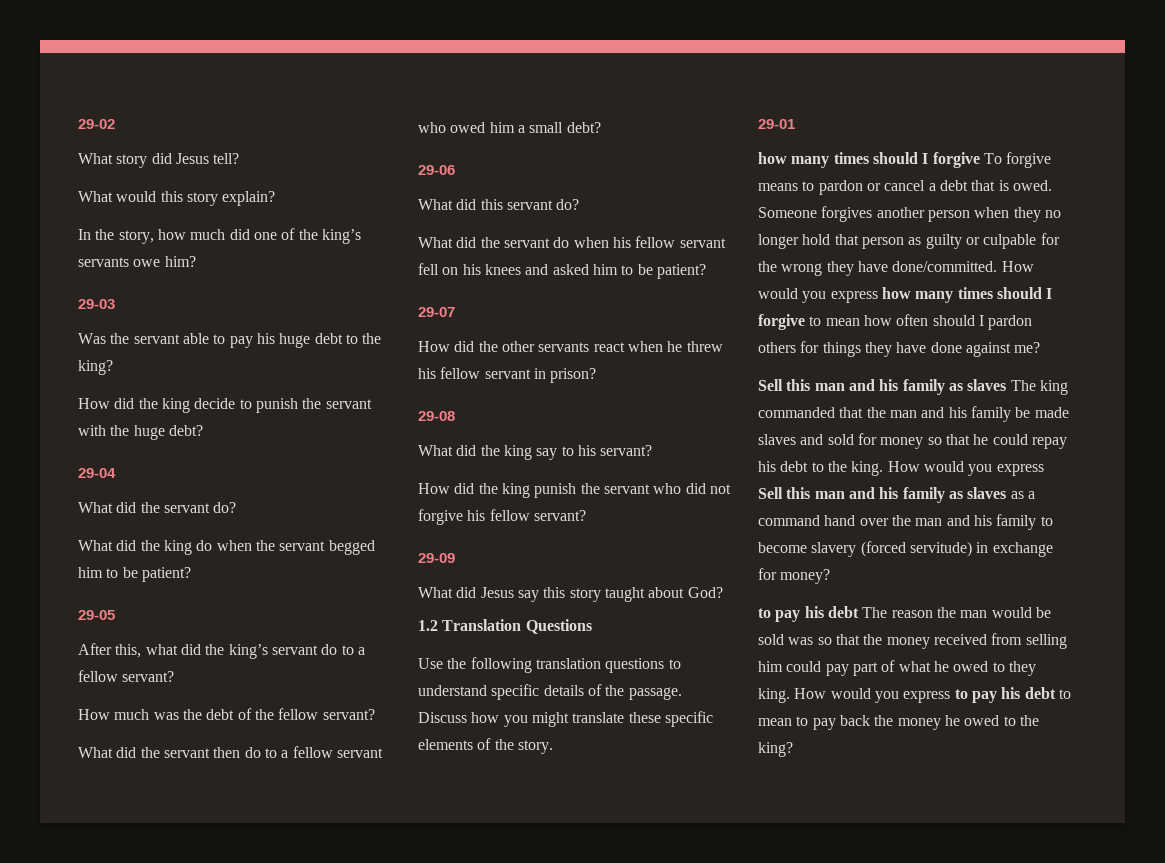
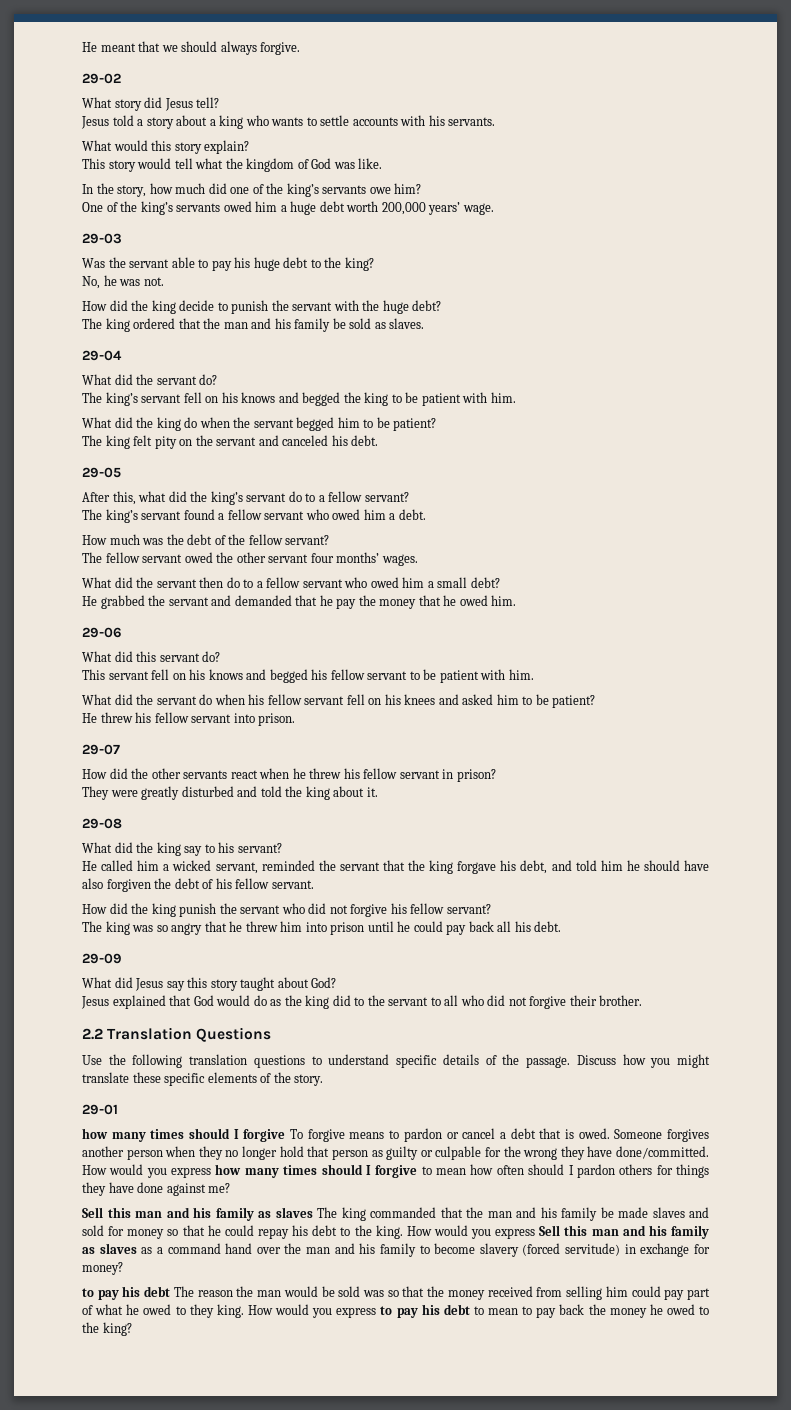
(78, 124) none -> [82,41,301,55] He meant that we should always forgive. //
(240, 158) none -> [81,115,496,129] // Jesus told a story about a king who wants to settle accounts with his servants.
(276, 198) none -> [82,158,383,172] // This story would tell what the kingdom of God was like.
(196, 261) none -> [82,201,494,215] // One of the king’s servants owed him a huge debt worth 200,000 years’ wage.
(113, 367) none -> [82,275,164,289] // No, he was not.
(203, 430) none -> [82,318,425,332] // The king ordered that the man and his family be sold as slaves.
(237, 507) none -> [82,392,516,406] // The king’s servant fell on his knows and begged the king to be patient with him.
(191, 574) none -> [82,435,379,449] // The king felt pity on the servant and canceled his debt.
(175, 676) none -> [82,509,426,523] // The king’s servant found a fellow servant who owed him a debt.
(375, 714) none -> [82,552,418,566] // The fellow servant owed the other servant four months’ wages.
(601, 127) none -> [82,595,517,609] // He grabbed the servant and demanded that he pay the money that he owed him.
(580, 204) none -> [82,669,534,683] // This servant fell on his knows and begged his fellow servant to be patient with him.
(706, 271) none -> [82,712,296,726] // He threw his fellow servant into prison.
(597, 375) none -> [82,786,378,800] // They were greatly disturbed and told the king about it.
(653, 450) none -> [82,860,710,874] [82,878,314,892] // He called him a wicked servant, reminded the servant that the king forgave his debt, and told him he should have also forgiven the debt of his fellow servant.
(586, 515) none -> [82,921,562,935] // The king was so angry that he threw him into prison until he could pay back all his debt.
[418,620,438,631] 1.2 -> [81,995,643,1009] [82,1028,103,1040] Jesus explained that God would do as the king did to the servant to all who did not forgive their brother. // 2.2

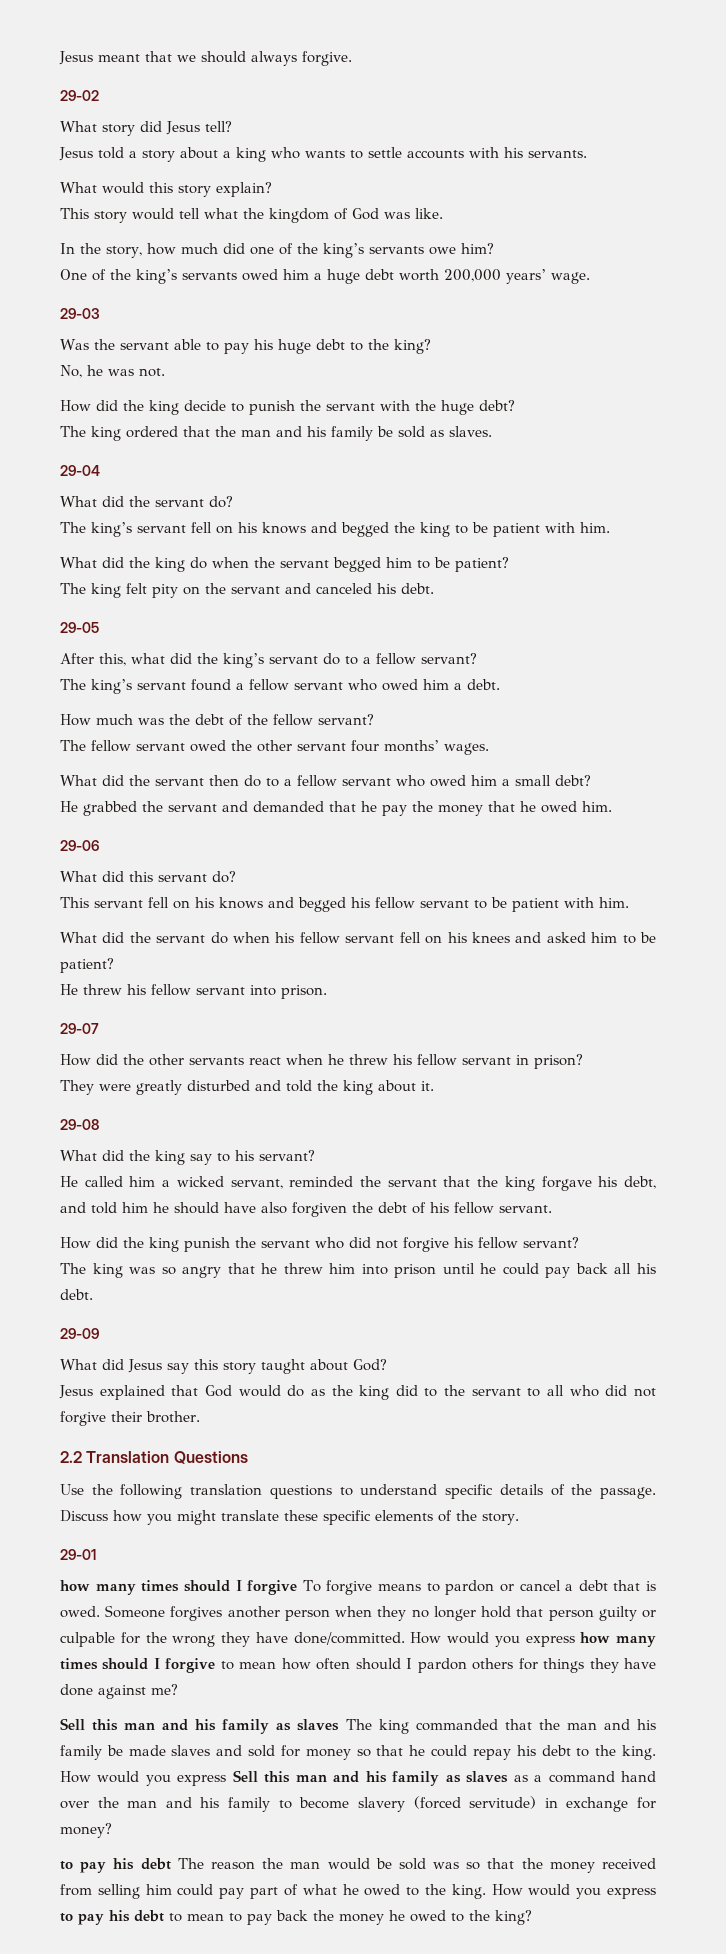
[82,42,97,52] He -> [59,51,93,65] Jesus
[371,1150,383,1157] as -> (594, 1615) none
[189,1304,214,1318] they -> [424,1884,446,1895] the

